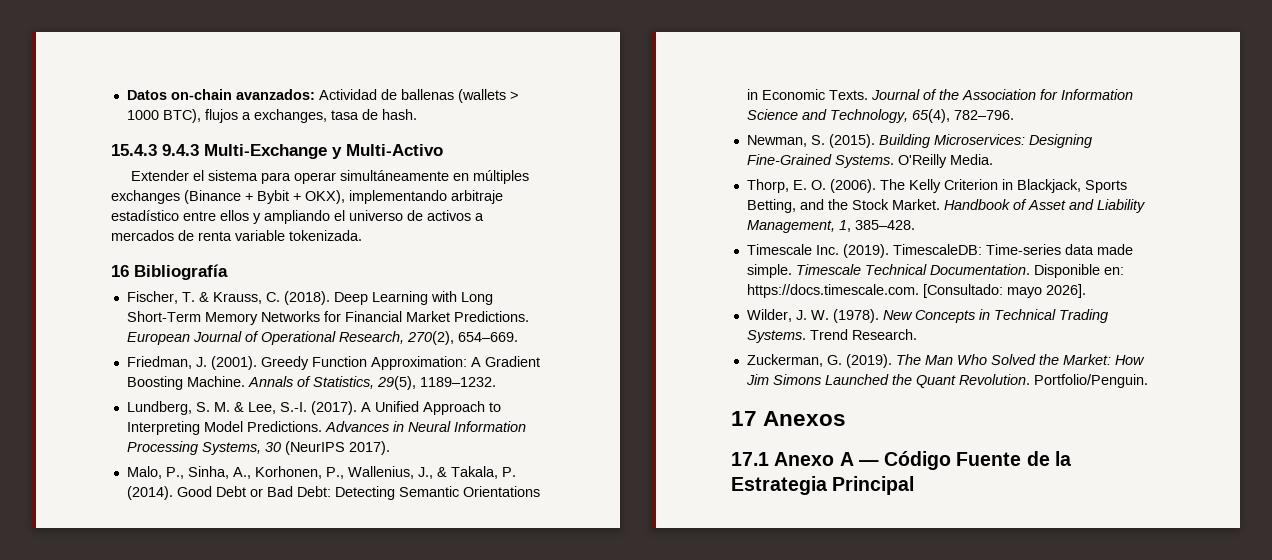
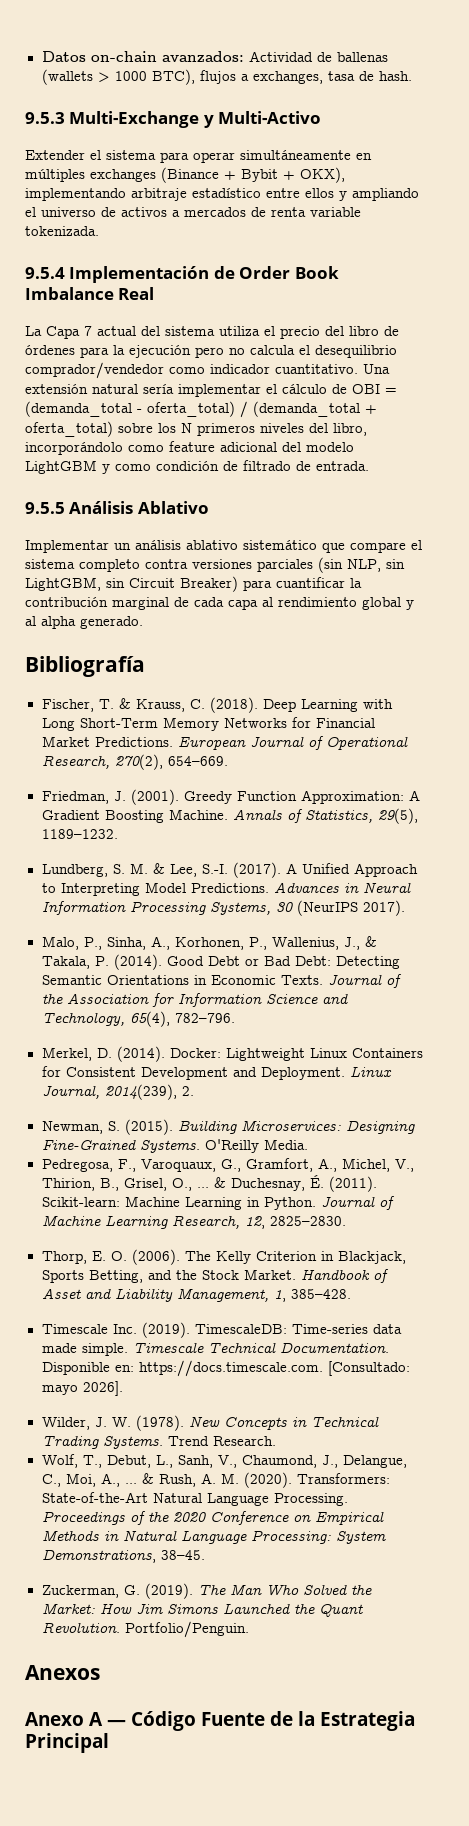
[111,144,199,156] 15.4.3 9.4.3 -> [25,112,65,124] 9.5.3
[111,265,129,277] 16 -> [25,266,339,283] [25,287,155,300] [25,326,399,339] [25,345,397,358] [25,362,390,379] [25,384,397,397] [25,401,377,418] [25,421,367,437] [25,441,354,455] [25,460,369,474] [25,501,209,514] [25,540,422,553] [25,557,405,573] [25,576,362,592] [25,597,414,610] [25,616,143,629] 9.5.4 Implementación de Order Book Imbalance Real // La Capa 7 actual del sistema utiliza el precio del libro de órdenes para la ejecución pero no calcula el desequilibrio comprador/vendedor como indicador cuantitativo. Una extensión natural sería implementar el cálculo de OBI = (demanda_total - oferta_total) / (demanda_total + oferta_total) sobre los N primeros niveles del libro, incorporándolo como feature adicional del modelo LightGBM y como condición de filtrado de entrada. // 9.5.5 Análisis Ablativo // Implementar un análisis ablativo sistemático que compare el sistema completo contra versiones parciales (sin NLP, sin LightGBM, sin Circuit Breaker) para cuantificar la contribución marginal de cada capa al rendimiento global y al alpha generado. //
(1014, 115) none -> [41,1046,423,1062] [41,1066,392,1080] [41,1084,194,1100] // Merkel, D. (2014). Docker: Lightweight Linux Containers for Consistent Development and Deployment. Linux Journal, 2014(239), 2.
(993, 159) none -> [41,1158,414,1172] [41,1175,377,1192] [41,1196,395,1210] [41,1215,346,1229] // Pedregosa, F., Varoquaux, G., Gramfort, A., Michel, V., Thirion, B., Grisel, O., ... & Duchesnay, É. (2011). Scikit-learn: Machine Learning in Python. Journal of Machine Learning Research, 12, 2825–2830.
(917, 334) none -> [41,1454,407,1468] [41,1472,390,1488] [41,1492,348,1506] [41,1511,384,1525] [41,1530,386,1544] [41,1549,205,1563] // Wolf, T., Debut, L., Sanh, V., Chaumond, J., Delangue, C., Moi, A., ... & Rush, A. M. (2020). Transformers: State-of-the-Art Natural Language Processing. Proceedings of the 2020 Conference on Empirical Methods in Natural Language Processing: System Demonstrations, 38–45.
[731,411,757,426] 17 -> (249, 1629) none
[731,452,769,466] 17.1 -> (100, 1672) none

